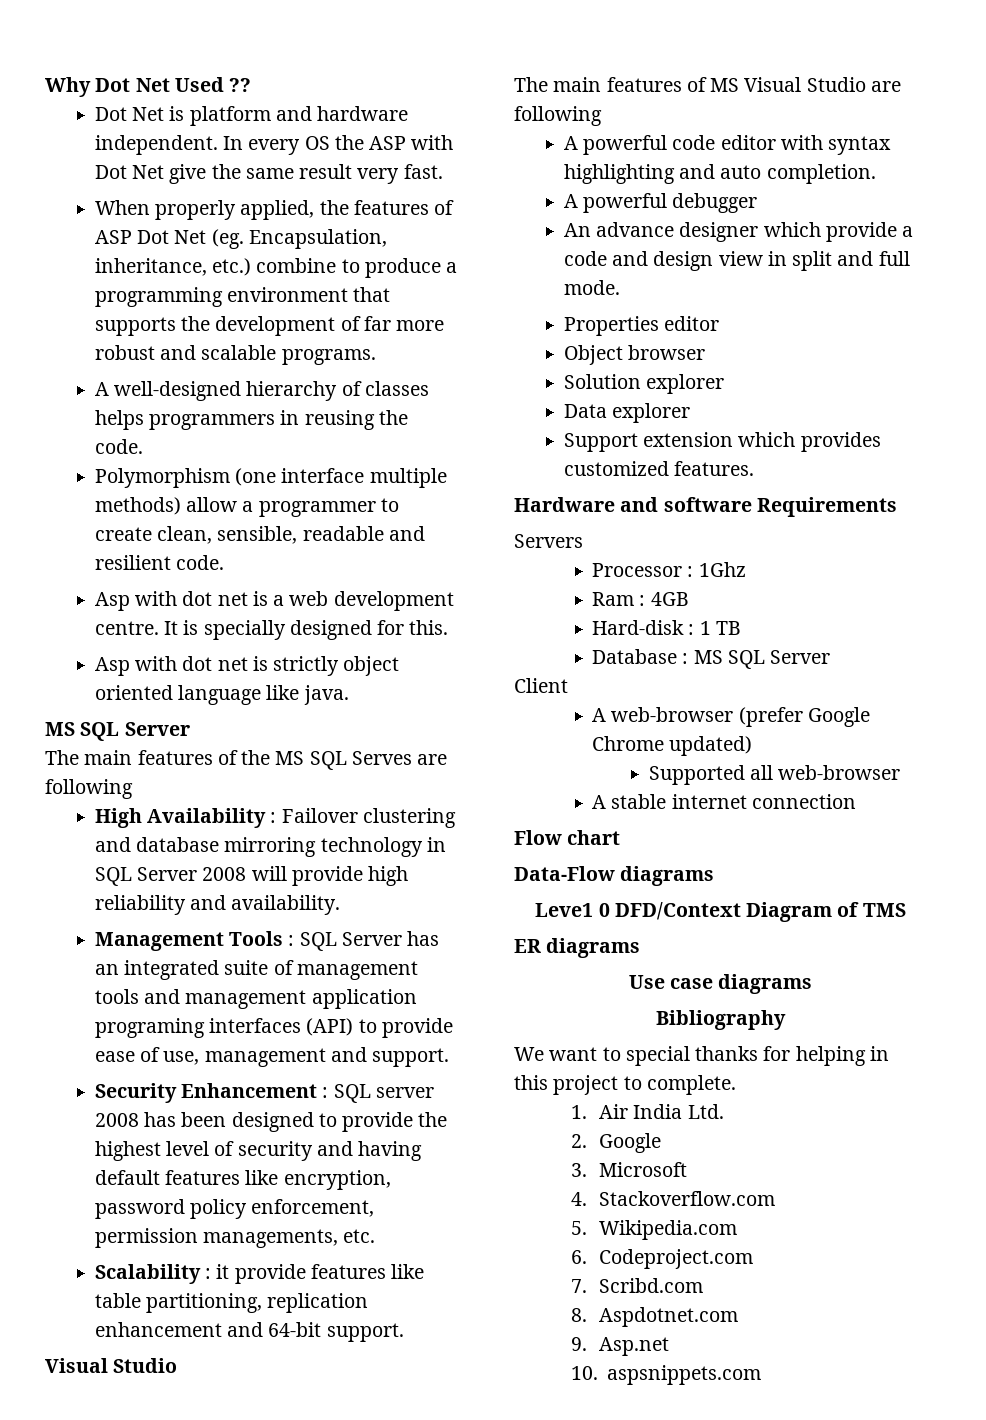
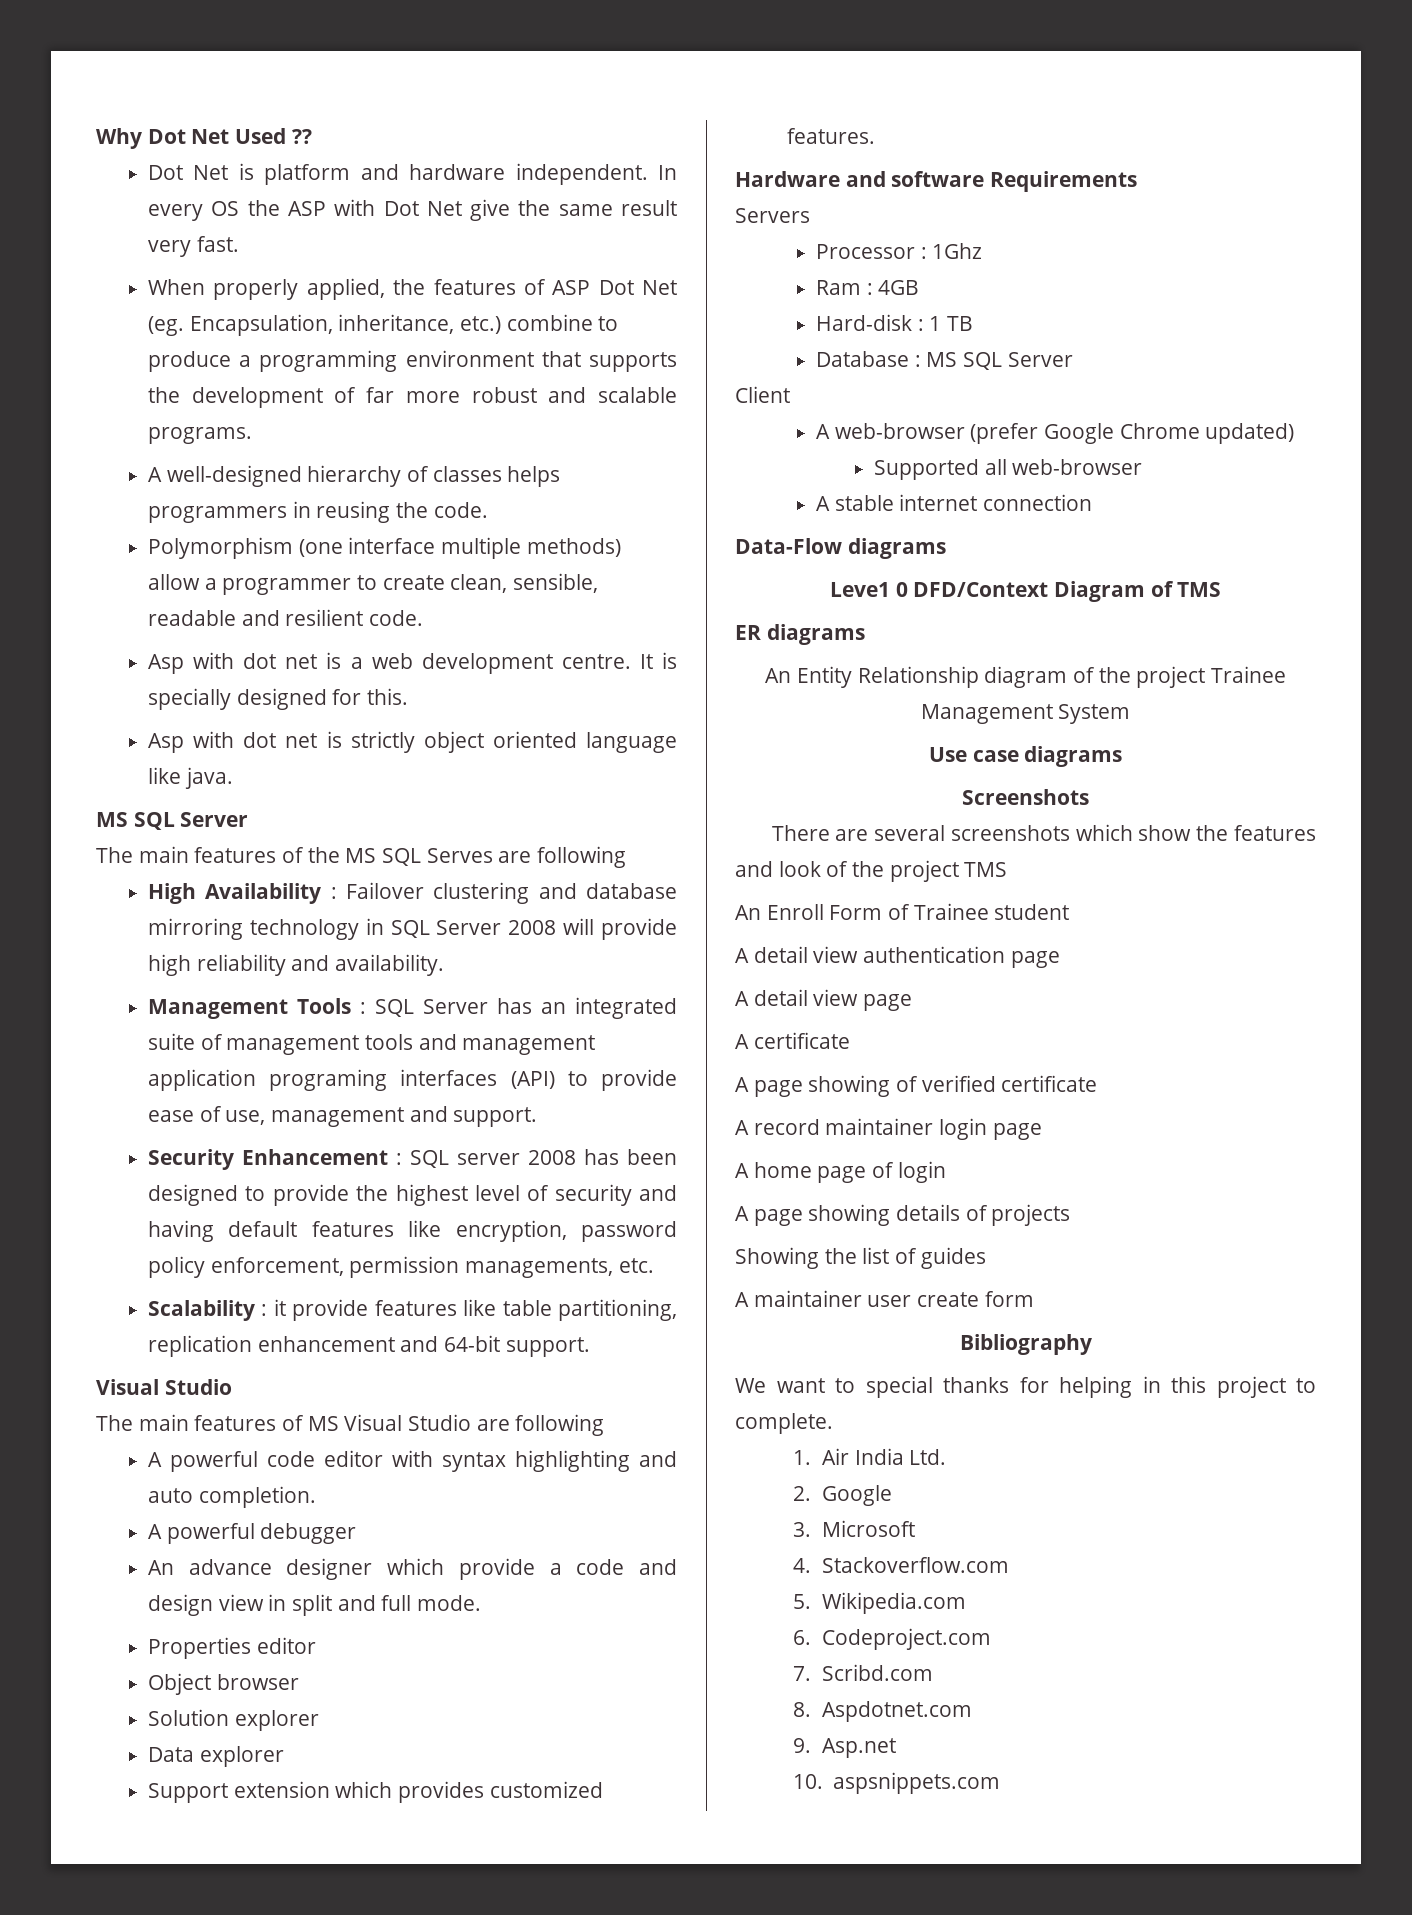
[514,830,621,845] // Flow chart -> (1093, 502) none
[628,974,813,994] Use case diagrams -> [765,666,1286,688] [920,704,1131,724] [928,746,1123,767] [962,789,1089,805] [771,824,1316,841] [735,860,1008,882] [735,903,1070,920] [735,946,1060,968] [735,989,913,1011] [735,1032,850,1049] [735,1075,1098,1097] [735,1118,1042,1140] [735,1161,946,1183] [735,1204,1071,1226] [735,1247,986,1269] [735,1290,1034,1307] An Entity Relationship diagram of the project Trainee Management System // Use case diagrams // Screenshots // There are several screenshots which show the features and look of the project TMS // An Enroll Form of Trainee student // A detail view authentication page // A detail view page // A certificate // A page showing of verified certificate // A record maintainer login page // A home page of login // A page showing details of projects // Showing the list of guides // A maintainer user create form

